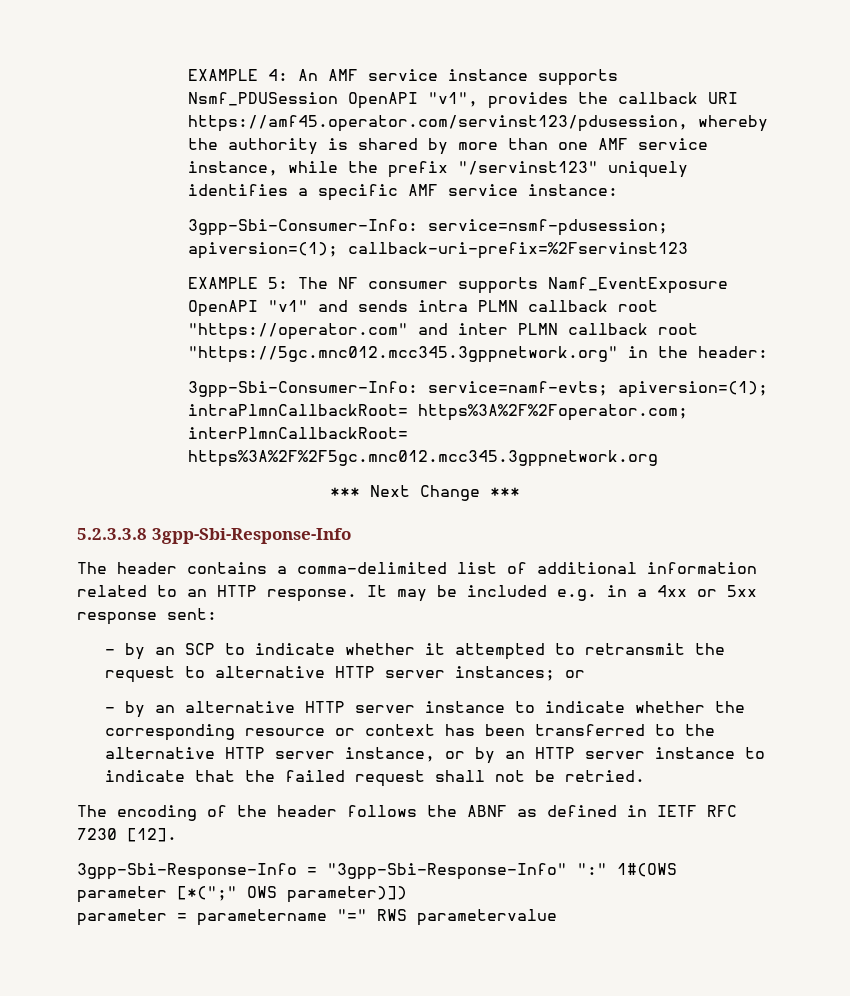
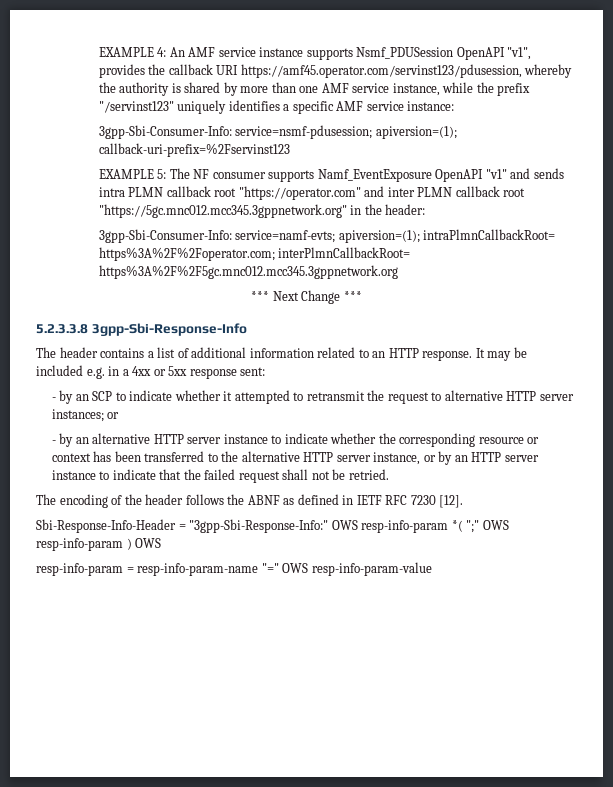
[297,562,447,574] comma-delimited -> (154, 354) none
[77,863,677,880] [77,886,407,903] [77,909,557,926] 3gpp-Sbi-Response-Info = "3gpp-Sbi-Response-Info" ":" 1#(OWS parameter [*(";" OWS parameter)]) // parameter = parametername "=" RWS parametervalue -> [36,519,509,533] [36,538,162,551] [36,562,432,576] Sbi-Response-Info-Header = "3gpp-Sbi-Response-Info:" OWS resp-info-param *( ";" OWS resp-info-param ) OWS // resp-info-param = resp-info-param-name "=" OWS resp-info-param-value

